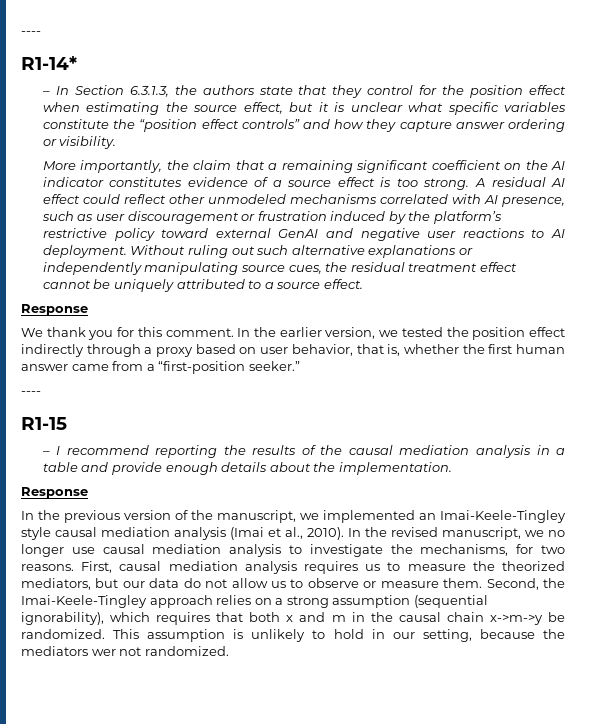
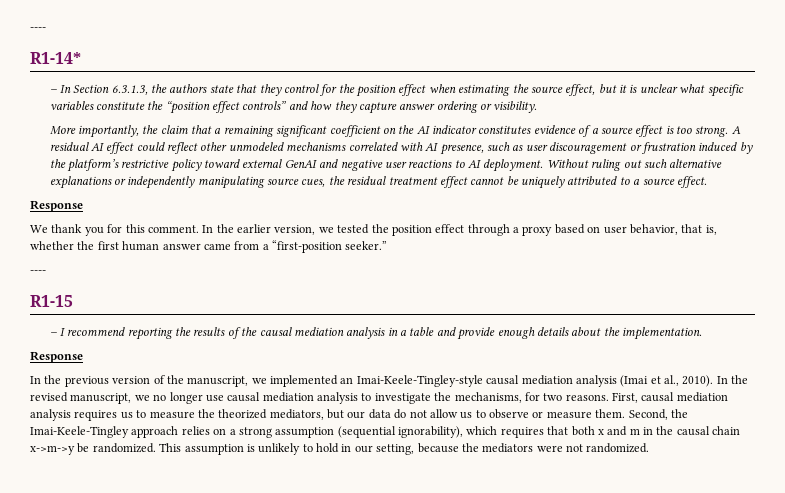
[21,344,84,357] indirectly -> (465, 228) none
[440,510,566,523] [21,527,51,540] Imai-Keele-Tingley style -> [356,375,483,387] Imai-Keele-Tingley-style
[91,649,116,656] wer -> [536,445,563,452] were

